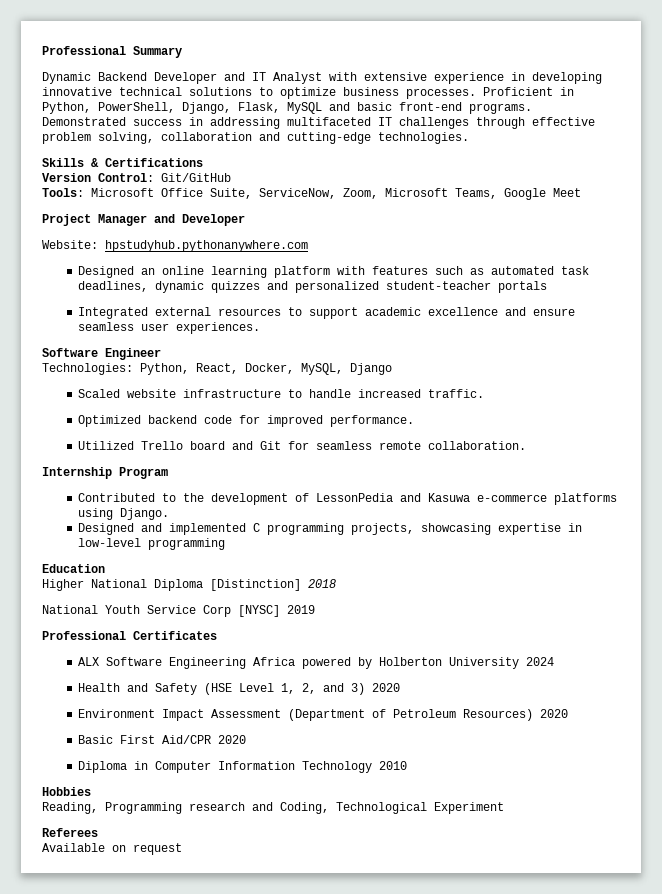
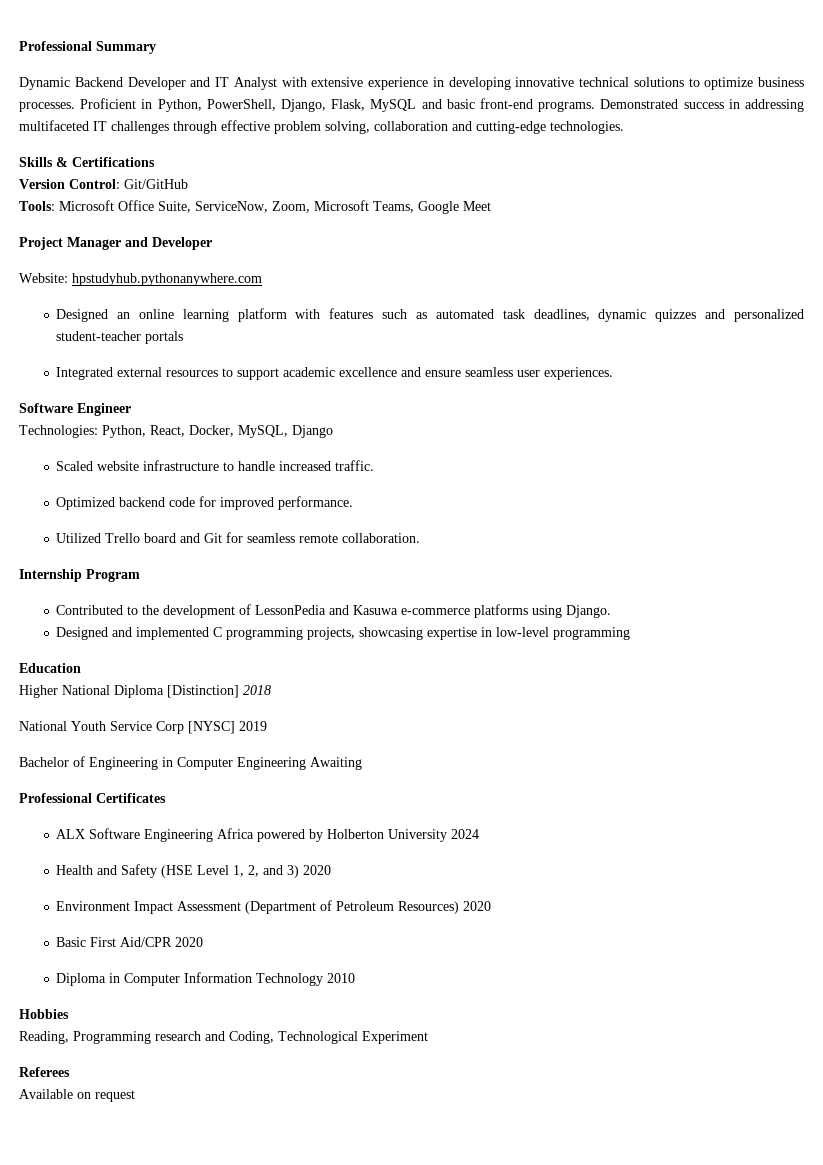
(315, 609) none -> [19,756,362,770] // Bachelor of Engineering in Computer Engineering Awaiting

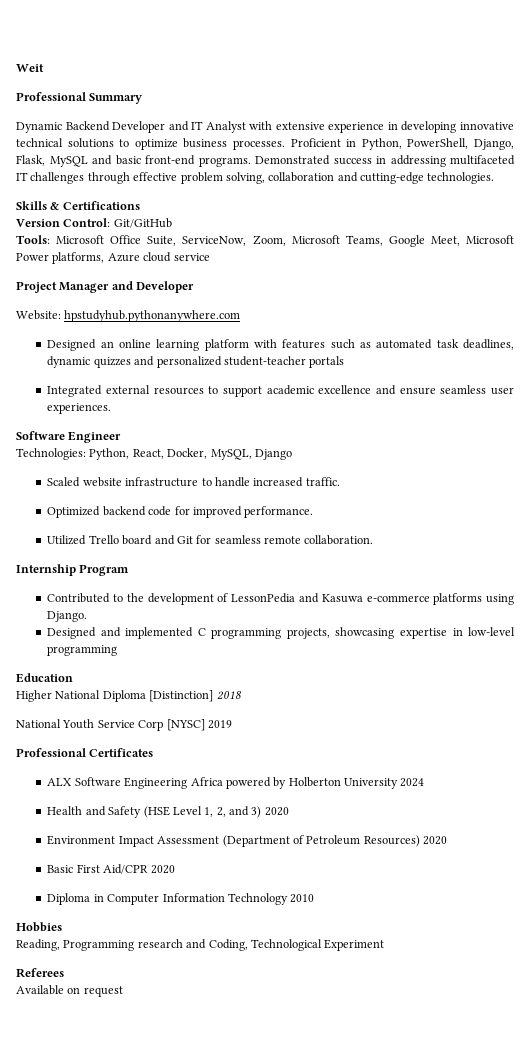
(19, 46) none -> [16,64,44,72] Weit //
[463,201,491,211] Meet -> [430,235,515,246] [16,252,210,264] Meet, Microsoft Power platforms, Azure cloud service
[19,756,362,770] // Bachelor of Engineering in Computer Engineering Awaiting -> (232, 724) none

